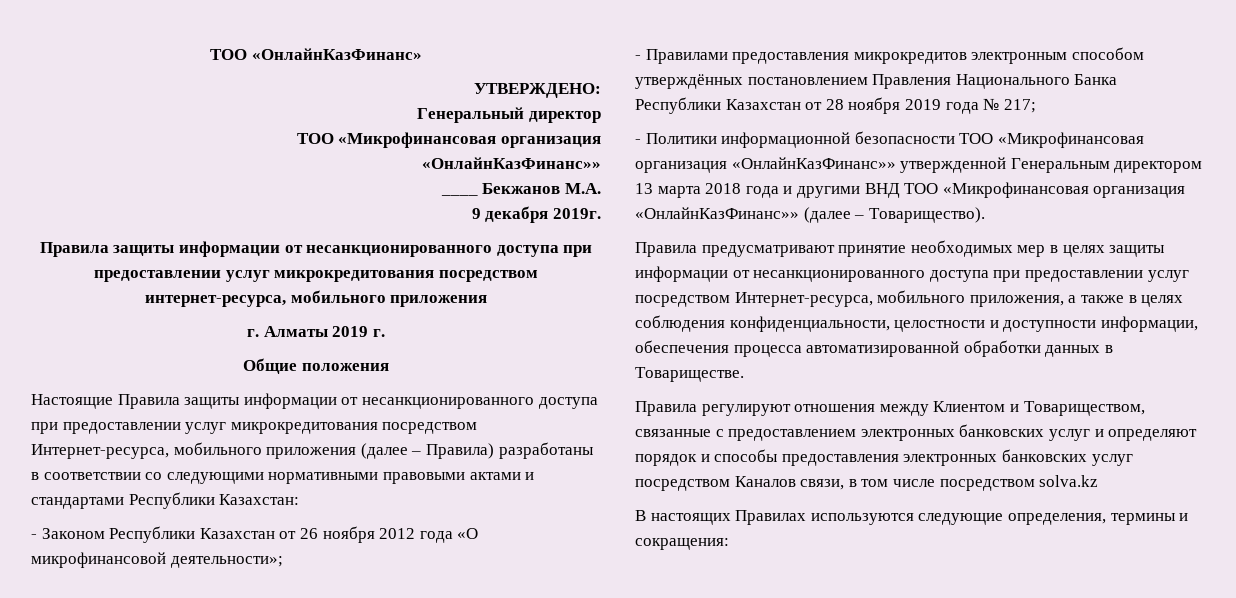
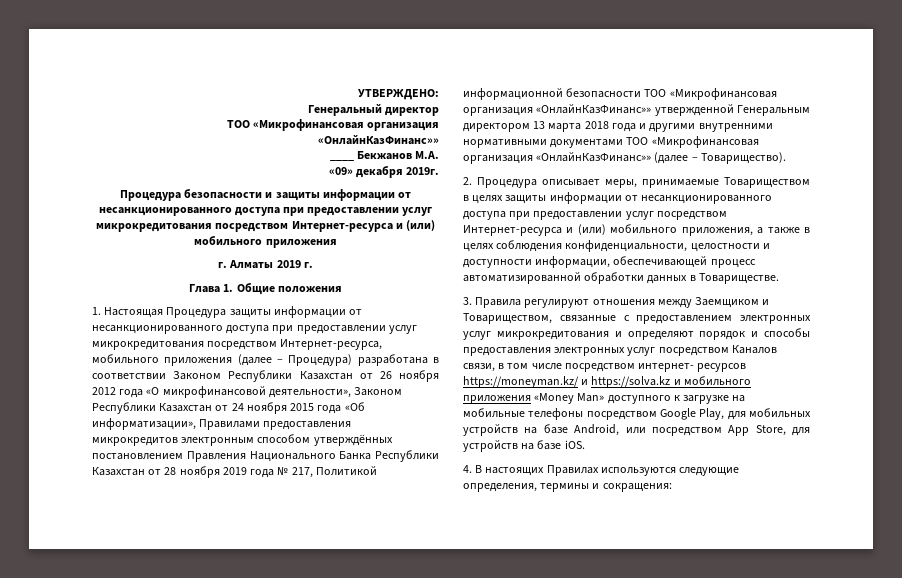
[210,48,422,60] ТОО «ОнлайнКазФинанс» // -> (358, 94) none
[471,208,481,219] 9 -> [328,167,353,175] «09»
[39,242,109,257] Правила -> [119,188,273,201] Процедура безопасности и
[144,295,286,307] интернет-ресурса, -> [291,220,435,232] Интернет-ресурса и (или)
(385, 333) none -> [189,284,234,293] Глава 1.
[31,394,180,409] Настоящие Правила -> [92,307,227,318] 1. Настоящая Процедура
[425,442,594,459] [31,472,535,484] [31,492,300,509] [31,534,37,539] Правила) разработаны в соответствии со следующими нормативными правовыми актами и стандартами Республики Казахстан: // - -> [288,354,439,366] [92,373,166,379] Процедура) разработана в соответствии
[170,556,283,568] [635,55,641,60] деятельности»; // - -> [268,387,403,398] [92,402,365,414] [92,418,196,430] деятельности», Законом Республики Казахстан от 24 ноября 2015 года «Об информатизации»,
[1003,99,1036,113] [635,133,717,144] 217; // - Политики -> [291,466,377,478] 217, Политикой
[864,183,900,198] ВНД -> [698,123,773,132] [463,139,624,148] внутренними нормативными документами
[635,240,1046,257] Правила предусматривают принятие необходимых мер -> [463,177,810,188] 2. Процедура описывает меры, принимаемые Товариществом
[734,292,873,307] Интернет-ресурса, -> [463,224,606,236] Интернет-ресурса и (или)
[635,340,802,357] обеспечения процесса -> [613,256,756,268] обеспечивающей процесс
(744, 374) none -> [463,297,472,305] 3.
[933,401,1006,412] Клиентом -> [695,297,760,308] Заемщиком
[959,424,1090,441] банковских услуг -> [463,331,609,340] услуг микрокредитования
[1001,449,1087,462] банковских -> (626, 351) none
[1039,475,1099,487] solva.kz // -> [638,363,747,372] [463,376,751,388] [463,393,746,404] [463,408,811,420] [463,424,810,436] [463,440,585,452] [463,465,472,473] интернет- ресурсов https://moneyman.kz/ и https://solva.kz и мобильного приложения «Money Man» доступного к загрузке на мобильные телефоны посредством Google Play, для мобильных устройств на базе Android, или посредством App Store, для устройств на базе iOS. // 4.

